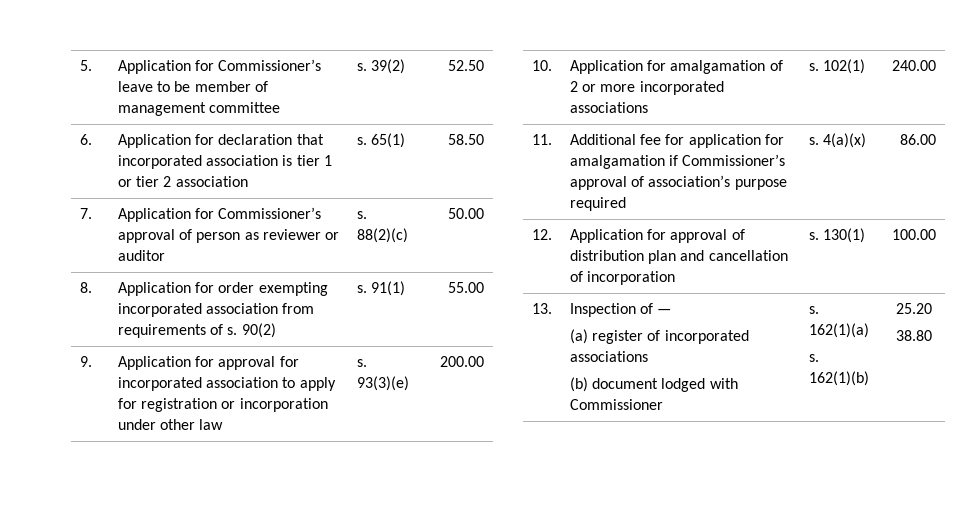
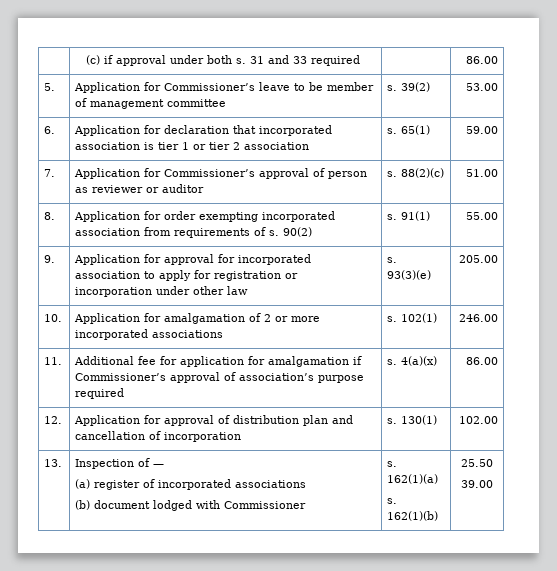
(79, 65) none -> [86,55,361,66] [465,56,498,64] | (c) if approval under both s. 31 and 33 required | | 86.00 //
[448,60,485,71] 52.50 -> [465,83,498,91] 53.00
[448,134,485,145] 58.50 -> [465,126,498,134] 59.00
[448,208,485,219] 50.00 -> [465,169,498,177] 51.00
[440,356,485,367] 200.00 -> [458,255,498,263] 205.00
[892,60,937,71] 240.00 -> [458,314,498,322] 246.00
[892,229,937,240] 100.00 -> [458,416,498,424] 102.00
[895,303,932,314] [895,330,932,341] 25.20 // 38.80 -> [461,459,494,467] [461,480,494,488] 25.50 // 39.00

